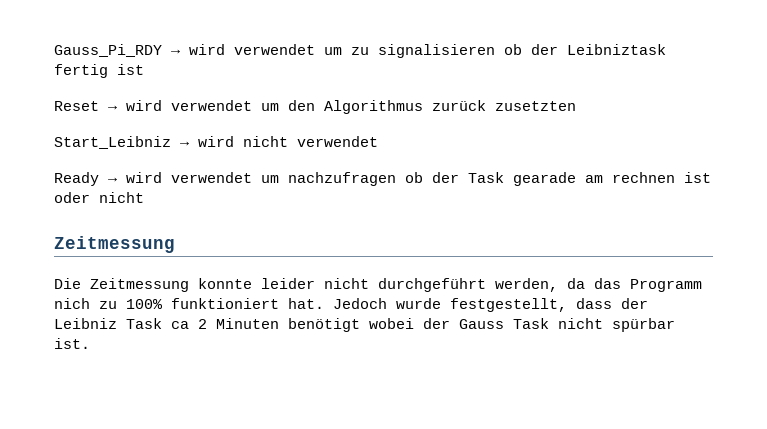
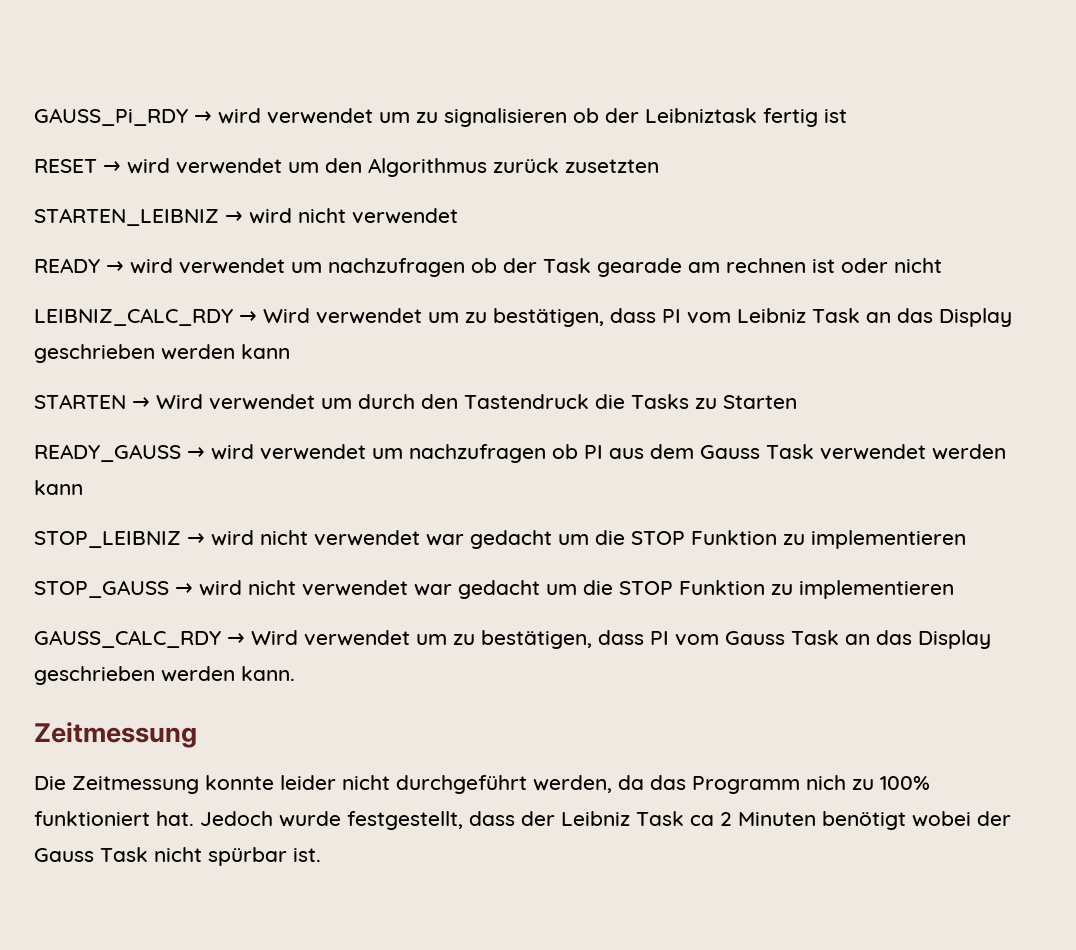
[54,44,162,57] Gauss_Pi_RDY -> [34,108,188,126] GAUSS_Pi_RDY
[54,101,99,111] Reset -> [34,159,97,173] RESET
[54,136,171,149] Start_Leibniz -> [34,208,219,226] STARTEN_LEIBNIZ
[54,172,99,186] Ready -> [34,258,100,273] READY
(144, 197) none -> [34,308,1012,327] [34,344,290,363] [34,394,797,410] [34,444,1006,463] [34,480,83,495] [34,530,966,549] [34,580,954,599] [34,630,991,649] [34,666,295,685] // LEIBNIZ_CALC_RDY → Wird verwendet um zu bestätigen, dass PI vom Leibniz Task an das Display geschrieben werden kann // STARTEN → Wird verwendet um durch den Tastendruck die Tasks zu Starten // READY_GAUSS → wird verwendet um nachzufragen ob PI aus dem Gauss Task verwendet werden kann // STOP_LEIBNIZ → wird nicht verwendet war gedacht um die STOP Funktion zu implementieren // STOP_GAUSS → wird nicht verwendet war gedacht um die STOP Funktion zu implementieren // GAUSS_CALC_RDY → Wird verwendet um zu bestätigen, dass PI vom Gauss Task an das Display geschrieben werden kann.

